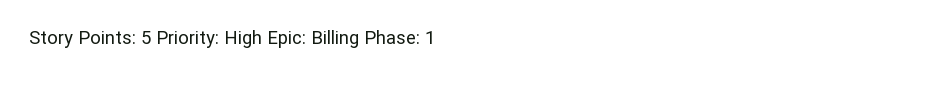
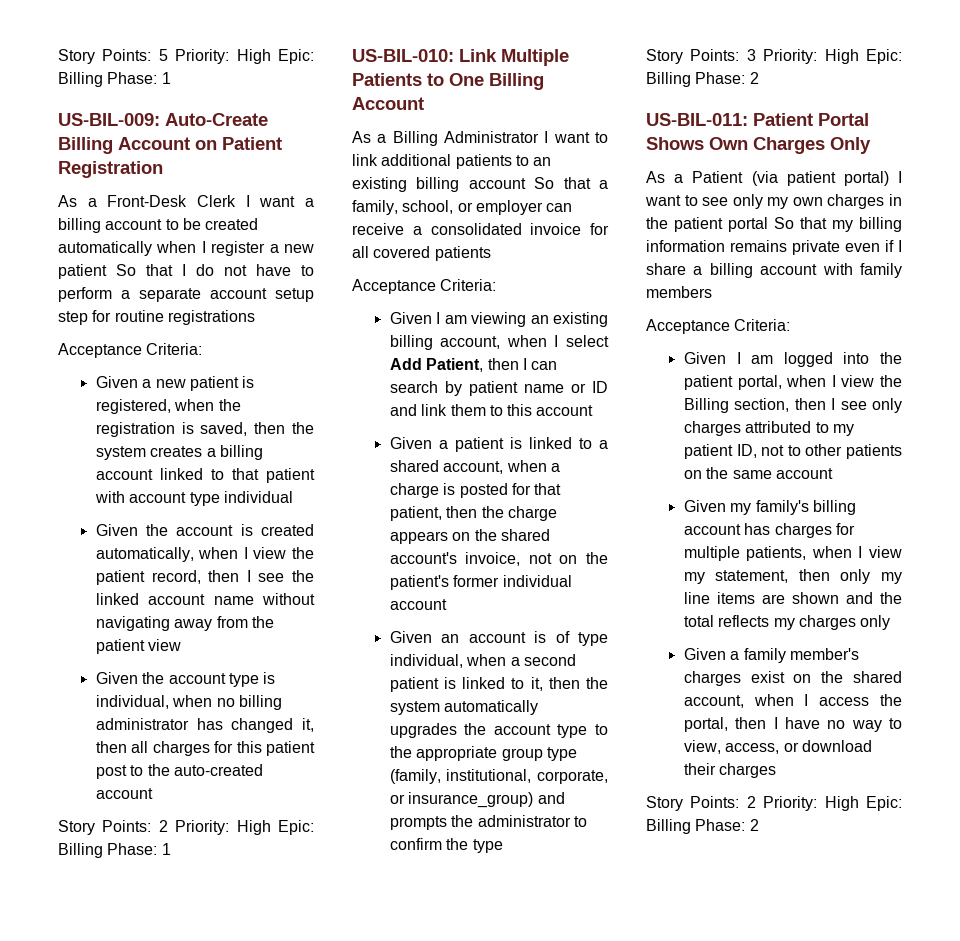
(435, 37) none -> [58,113,268,126] [58,137,282,154] [58,161,163,178] [58,195,314,207] [58,218,259,233] [58,241,314,256] [58,264,314,279] [58,287,314,302] [58,310,255,325] [58,343,203,358] [95,376,255,391] [95,399,241,414] [95,422,314,437] [95,445,263,460] [95,468,315,483] [94,491,293,506] [95,524,314,536] [95,547,314,562] [95,570,314,585] [95,593,315,605] [95,616,274,631] [95,639,182,654] [95,672,276,687] [95,695,282,710] [95,718,314,733] [95,741,315,756] [95,764,263,779] [95,788,153,799] [58,820,314,835] [58,843,171,858] [352,49,569,66] [352,73,544,90] [352,97,424,110] [352,131,608,146] [352,154,552,169] [352,177,608,192] [352,200,573,215] [352,223,609,235] [352,246,491,261] [352,279,497,294] [389,312,608,327] [389,335,609,350] [389,358,558,372] [389,381,608,396] [389,404,594,416] [389,437,608,452] [389,460,560,474] [389,483,562,498] [389,506,557,521] [389,529,550,544] [389,552,608,566] [389,575,572,590] [389,599,447,610] [389,631,608,646] [389,654,576,668] [389,677,608,692] [389,700,539,715] [389,723,608,738] [389,746,577,761] [389,769,608,784] [389,792,565,808] [389,815,587,830] [389,838,503,853] [646,49,902,64] [646,72,759,87] [646,113,869,126] [646,137,871,154] [646,171,902,186] [645,194,902,209] [646,217,902,232] [646,240,902,255] [646,263,902,278] [646,286,712,298] [646,319,791,334] [683,352,902,367] [683,375,902,390] [683,398,902,413] [683,421,854,436] [683,444,902,459] [683,467,833,479] [683,500,856,515] [683,523,855,538] [683,546,902,561] [683,569,902,584] [683,592,902,604] [683,615,891,630] [683,648,859,663] [683,671,902,686] [683,694,902,708] [683,717,902,732] [683,740,872,754] [683,763,777,778] [646,796,902,811] [646,819,759,834] // US-BIL-009: Auto-Create Billing Account on Patient Registration // As a Front-Desk Clerk I want a billing account to be created automatically when I register a new patient So that I do not have to perform a separate account setup step for routine registrations // Acceptance Criteria: // Given a new patient is registered, when the registration is saved, then the system creates a billing account linked to that patient with account type individual // Given the account is created automatically, when I view the patient record, then I see the linked account name without navigating away from the patient view // Given the account type is individual, when no billing administrator has changed it, then all charges for this patient post to the auto-created account // Story Points: 2 Priority: High Epic: Billing Phase: 1 // US-BIL-010: Link Multiple Patients to One Billing Account // As a Billing Administrator I want to link additional patients to an existing billing account So that a family, school, or employer can receive a consolidated invoice for all covered patients // Acceptance Criteria: // Given I am viewing an existing billing account, when I select Add Patient, then I can search by patient name or ID and link them to this account // Given a patient is linked to a shared account, when a charge is posted for that patient, then the charge appears on the shared account's invoice, not on the patient's former individual account // Given an account is of type individual, when a second patient is linked to it, then the system automatically upgrades the account type to the appropriate group type (family, institutional, corporate, or insurance_group) and prompts the administrator to confirm the type // Story Points: 3 Priority: High Epic: Billing Phase: 2 // US-BIL-011: Patient Portal Shows Own Charges Only // As a Patient (via patient portal) I want to see only my own charges in the patient portal So that my billing information remains private even if I share a billing account with family members // Acceptance Criteria: // Given I am logged into the patient portal, when I view the Billing section, then I see only charges attributed to my patient ID, not to other patients on the same account // Given my family's billing account has charges for multiple patients, when I view my statement, then only my line items are shown and the total reflects my charges only // Given a family member's charges exist on the shared account, when I access the portal, then I have no way to view, access, or download their charges // Story Points: 2 Priority: High Epic: Billing Phase: 2

